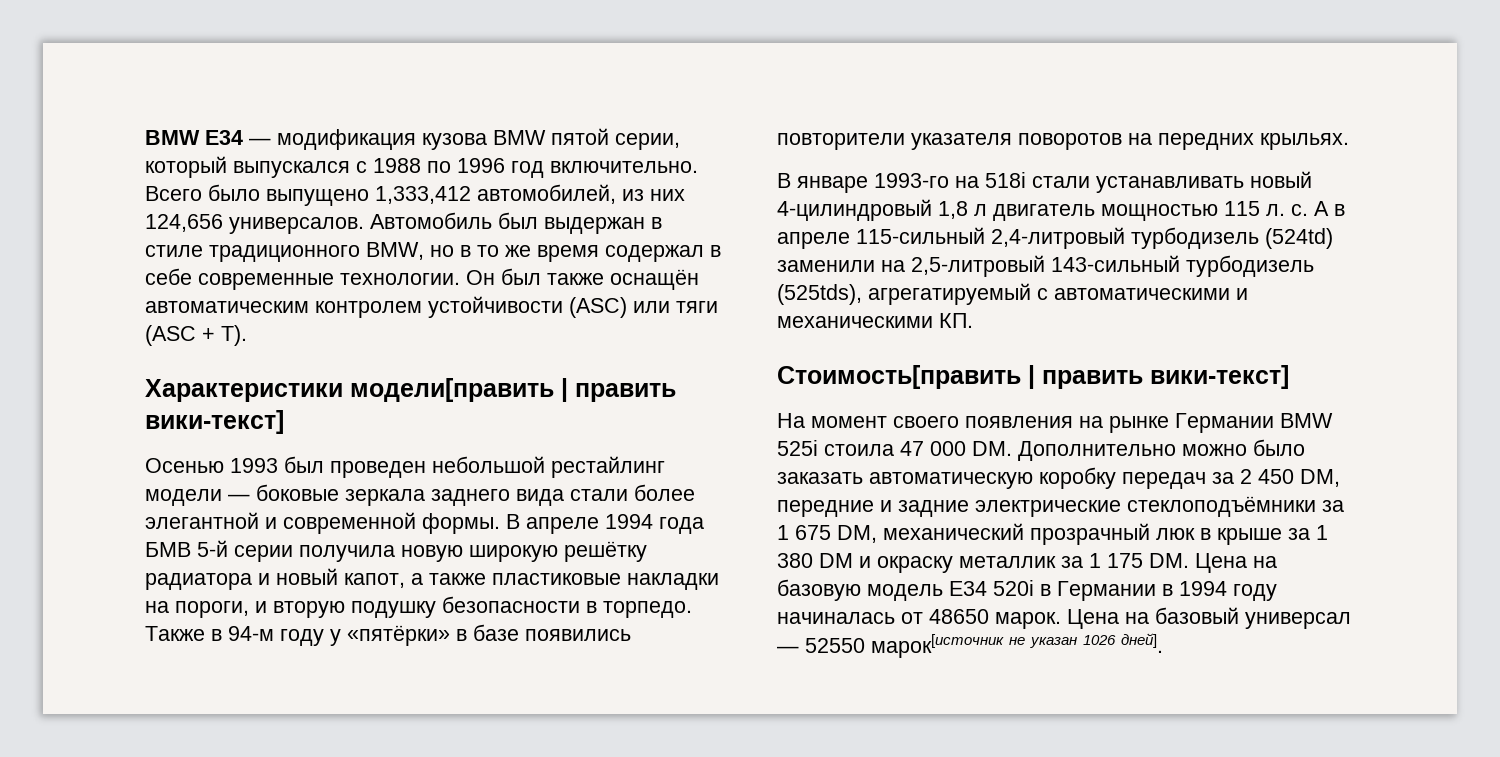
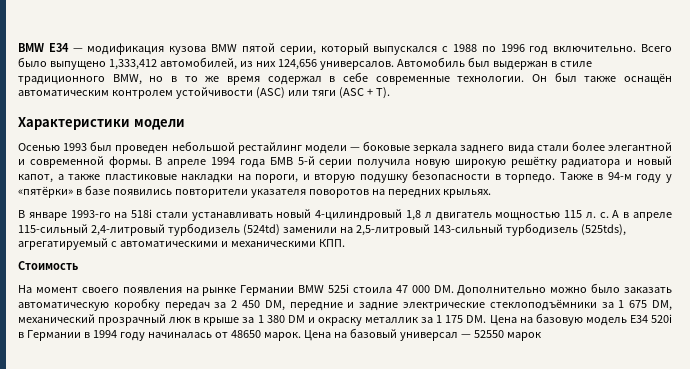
[350,378,676,402] [145,410,284,434] модели[править | править вики-текст] -> [133,119,185,130] модели
[939,313,973,328] [777,365,1289,389] КП. // Стоимость[править | править вики-текст] -> [318,239,345,247] [18,261,78,270] КПП. // Стоимость
[871,633,1163,658] марок[источник не указан 1026 дней]. -> [506,332,541,341] марок

